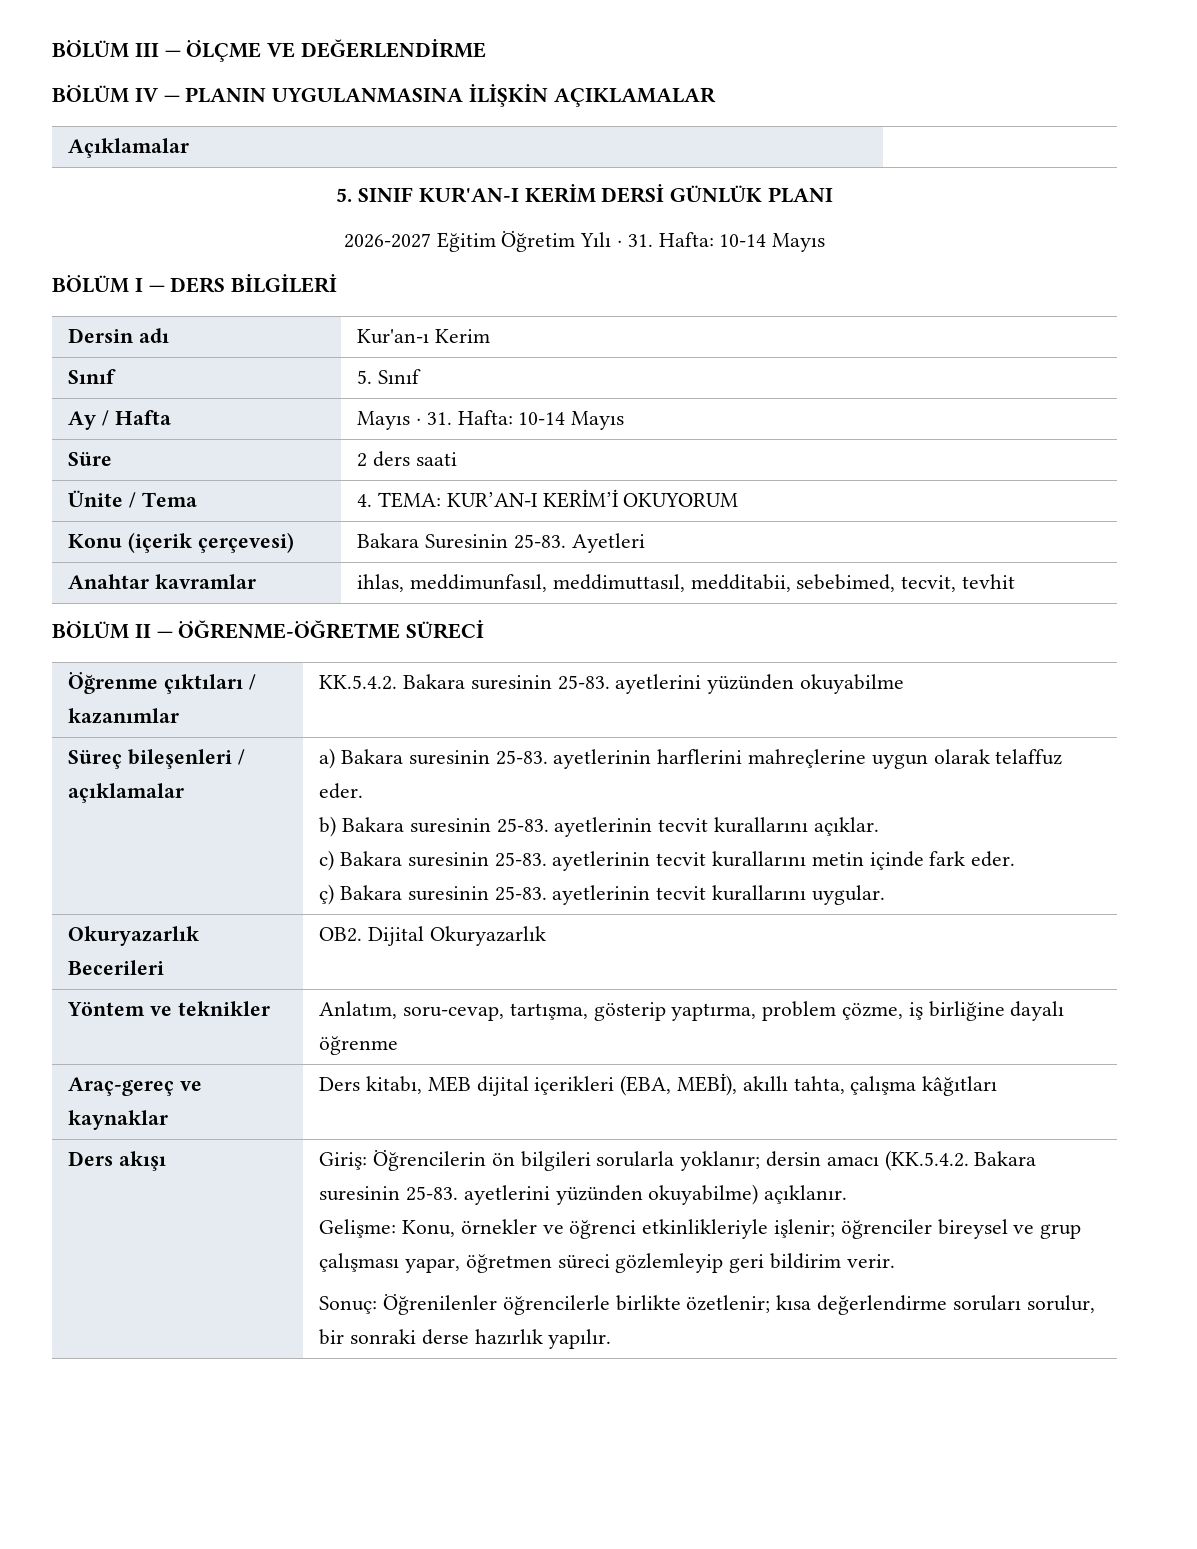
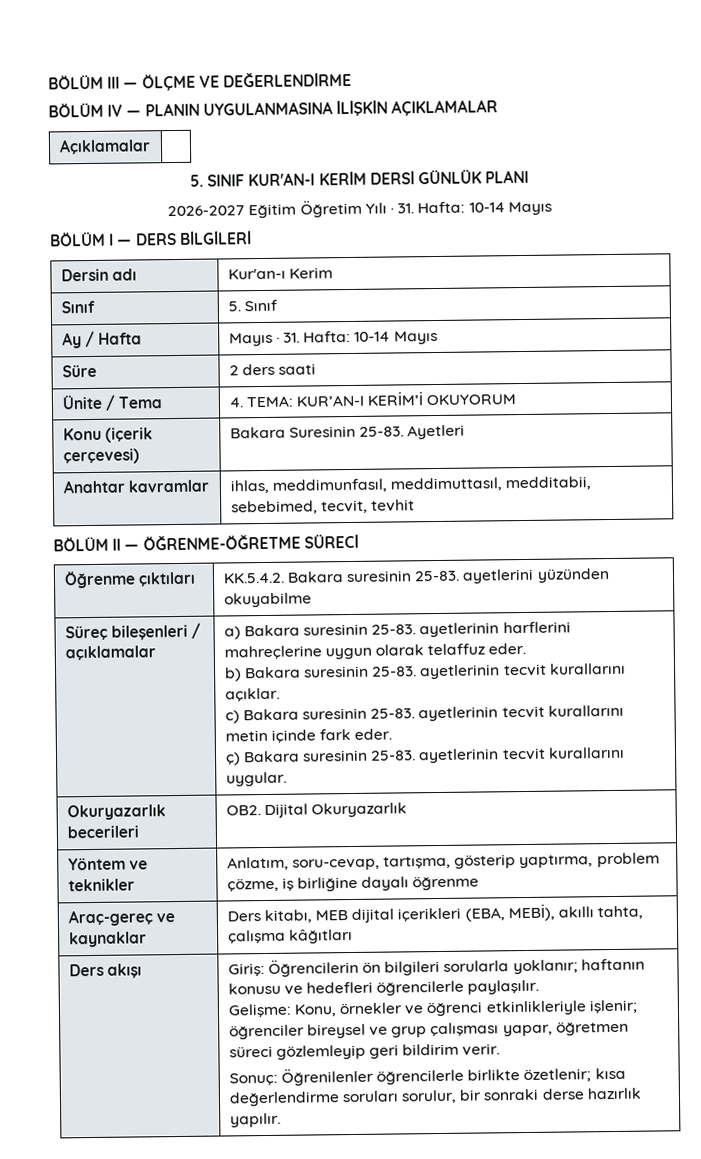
[248,674,256,690] [68,708,180,724] / kazanımlar -> (196, 579) none
[68,960,165,975] Becerileri -> [66,825,139,839] becerileri
[766,1150,1037,1171] [319,1184,848,1205] dersin amacı (KK.5.4.2. Bakara suresinin 25-83. ayetlerini yüzünden okuyabilme) açıklanır. -> [580,958,645,971] [227,979,540,996] haftanın konusu ve hedefleri öğrencilerle paylaşılır.

